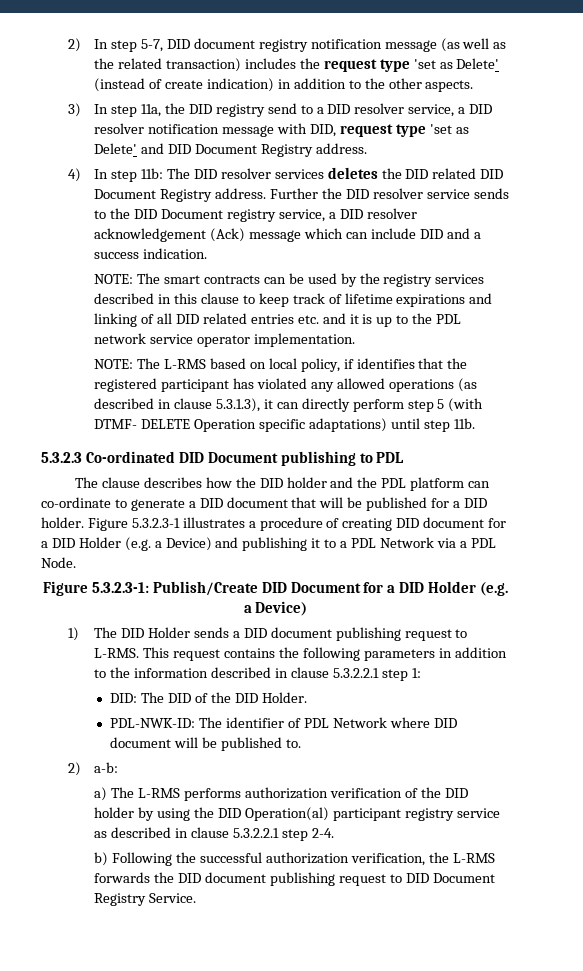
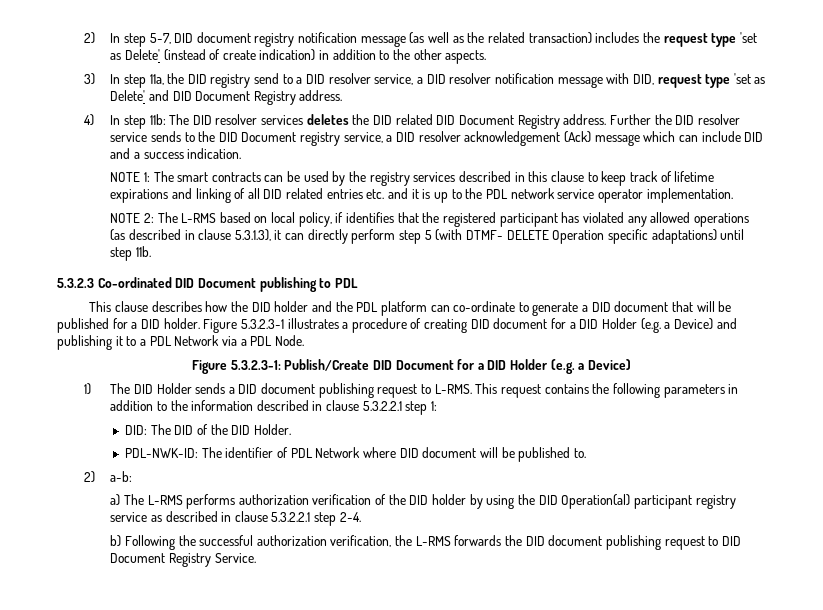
[94,274,134,284] NOTE: -> [110,172,150,182] NOTE 1:
[94,359,134,369] NOTE: -> [110,213,154,223] NOTE 2:
[75,477,99,488] The -> [89,301,112,312] This

